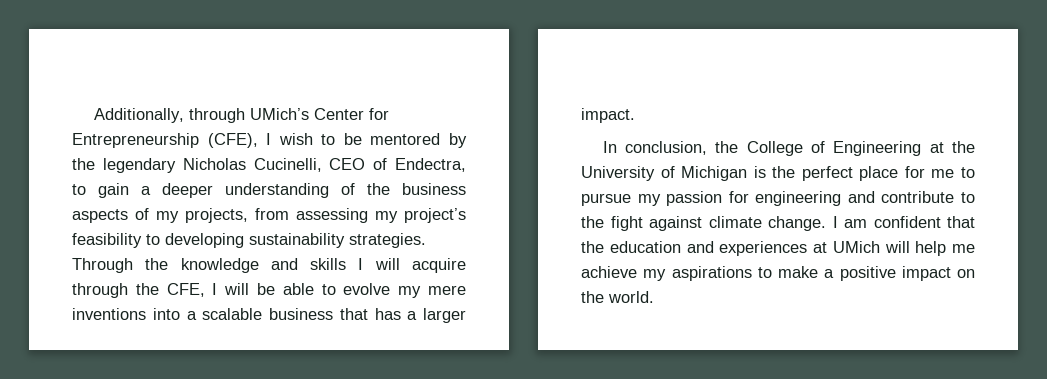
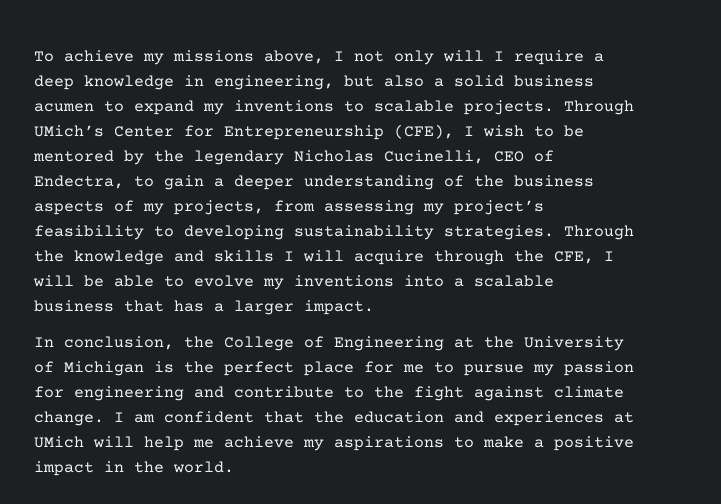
[93,108,245,123] Additionally, through -> [34,50,604,65] [34,75,594,90] [34,100,634,115] To achieve my missions above, I not only will I require a deep knowledge in engineering, but also a solid business acumen to expand my inventions to scalable projects. Through
[428,285,467,295] mere -> (284, 284) none
[957,269,975,278] on -> [104,461,124,472] in

